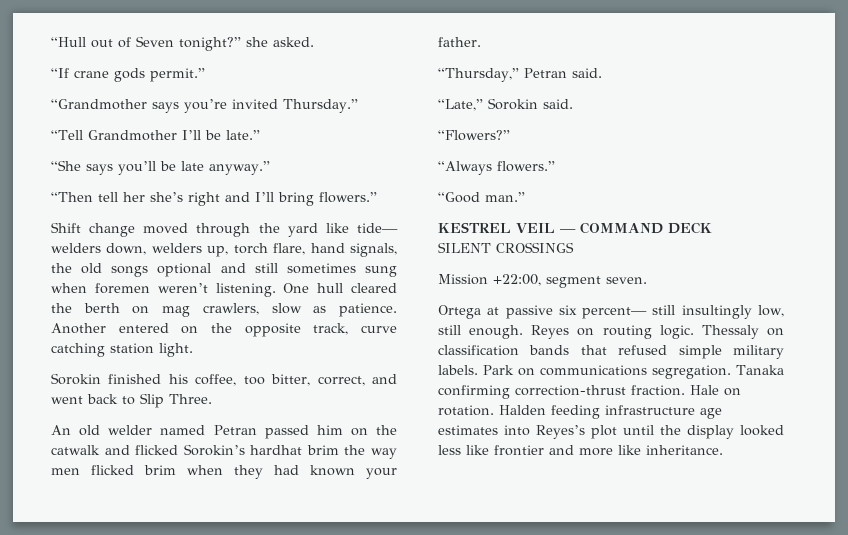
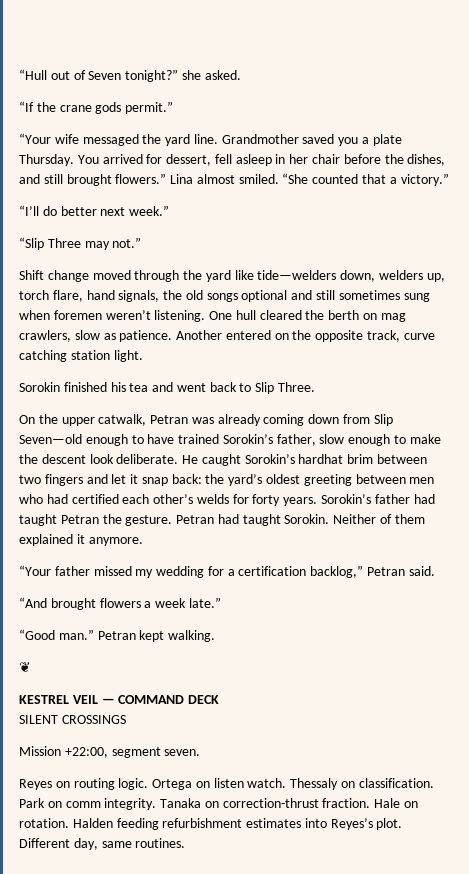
(69, 73) none -> [36,102,56,112] the
[51,99,358,113] [51,130,260,141] [51,160,270,175] [51,192,377,206] “Grandmother says you’re invited Thursday.” // “Tell Grandmother I’ll be late.” // “She says you’ll be late anyway.” // “Then tell her she’s right and I’ll bring flowers.” -> [19,133,402,146] [19,154,446,166] [19,173,449,186] [19,205,170,216] [19,237,142,250] “Your wife messaged the yard line. Grandmother saved you a plate Thursday. You arrived for dessert, fell asleep in her chair before the dishes, and still brought flowers.” Lina almost smiled. “She counted that a victory.” // “I’ll do better next week.” // “Slip Three may not.”
[357,223,398,233] [51,243,101,253] tide— welders -> [257,270,337,280] tide—welders
[195,374,365,386] coffee, too bitter, correct, -> [129,383,149,392] tea
[51,425,397,439] [51,444,397,459] [51,465,397,479] [438,37,481,47] [438,68,602,82] [438,98,573,111] [438,130,510,141] [438,161,555,175] [438,192,525,203] An old welder named Petran passed him on the catwalk and flicked Sorokin’s hardhat brim the way men flicked brim when they had known your father. // “Thursday,” Petran said. // “Late,” Sorokin said. // “Flowers?” // “Always flowers.” // “Good man.” -> [19,414,393,426] [19,434,441,446] [19,454,428,466] [19,474,435,486] [19,494,435,506] [19,514,425,526] [19,534,143,546] [19,565,435,578] [19,597,221,610] [19,629,216,642] [19,662,31,672] On the upper catwalk, Petran was already coming down from Slip Seven—old enough to have trained Sorokin’s father, slow enough to make the descent look deliberate. He caught Sorokin’s hardhat brim between two fingers and let it snap back: the yard’s oldest greeting between men who had certified each other’s welds for forty years. Sorokin’s father had taught Petran the gesture. Petran had taught Sorokin. Neither of them explained it anymore. // “Your father missed my wedding for a certification backlog,” Petran said. // “And brought flowers a week late.” // “Good man.” Petran kept walking. // ❦
[438,305,785,319] [438,325,784,339] [438,345,784,359] [438,365,785,379] [438,385,510,399] Ortega at passive six percent— still insultingly low, still enough. Reyes on routing logic. Thessaly on classification bands that refused simple military labels. Park on communications segregation. Tanaka confirming -> [19,778,434,790] [19,798,219,810] Reyes on routing logic. Ortega on listen watch. Thessaly on classification. Park on comm integrity. Tanaka on
[605,405,722,419] infrastructure age -> [162,818,243,828] refurbishment
[591,425,784,439] [438,445,723,456] plot until the display looked less like frontier and more like inheritance. -> [376,818,403,830] [19,838,186,850] plot. Different day, same routines.

